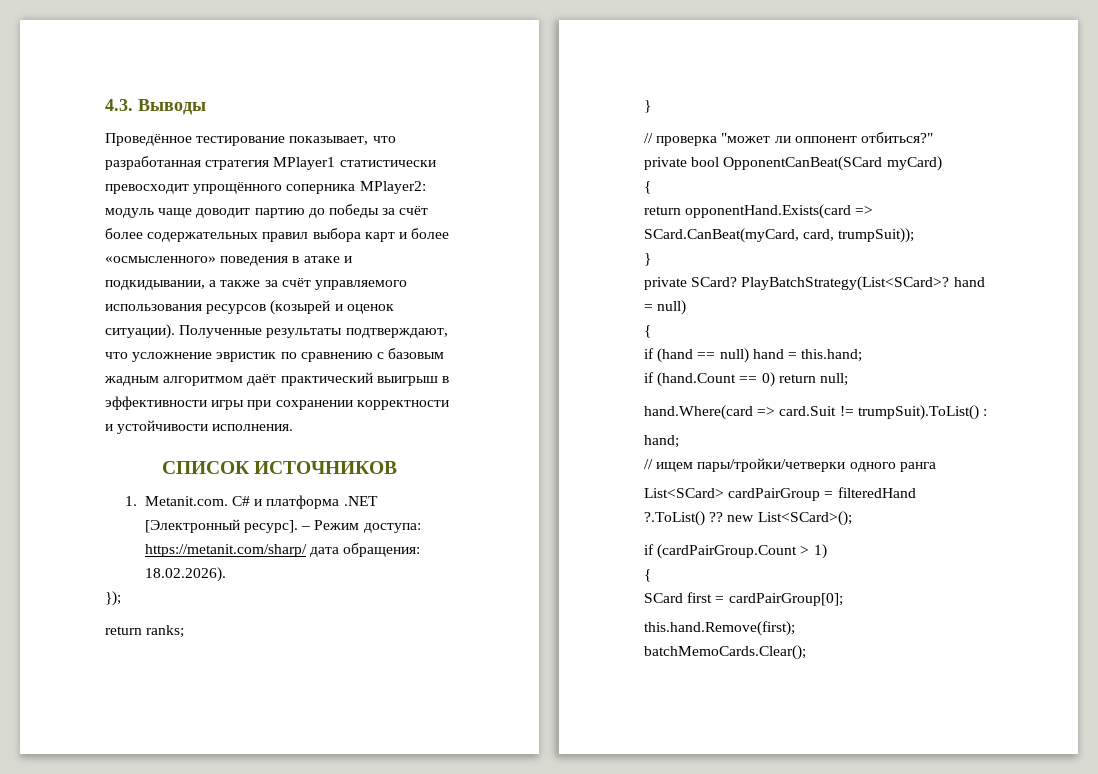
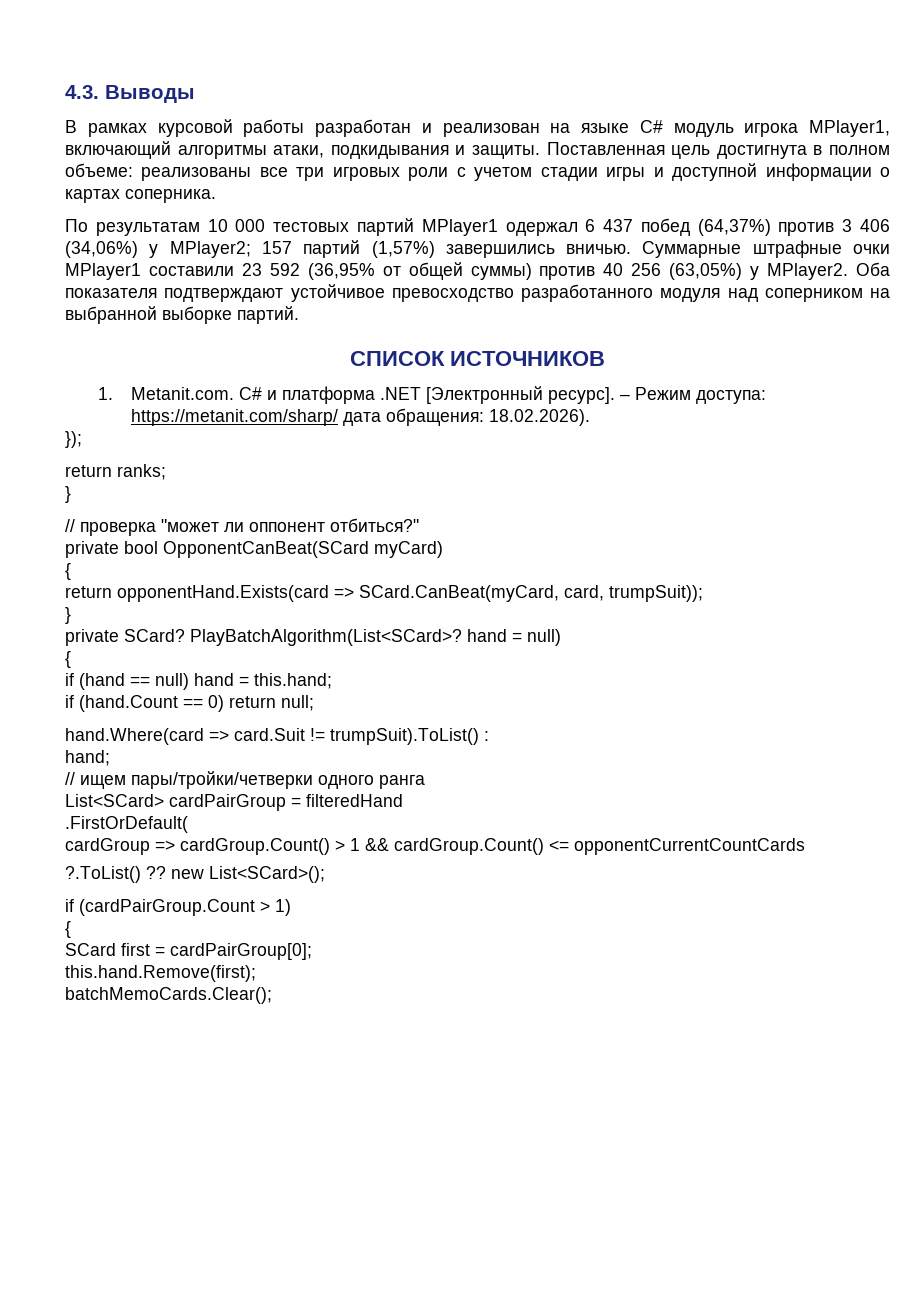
[105,133,396,146] [105,156,436,170] [105,181,426,194] [105,204,429,218] [105,228,450,242] [105,256,352,266] [105,278,407,290] [105,300,394,315] [105,324,448,339] [105,348,445,362] [104,372,449,386] [105,396,449,410] [105,420,294,434] Проведённое тестирование показывает, что разработанная стратегия MPlayer1 статистически превосходит упрощённого соперника MPlayer2: модуль чаще доводит партию до победы за счёт более содержательных правил выбора карт и более «осмысленного» поведения в атаке и подкидывании, а также за счёт управляемого использования ресурсов (козырей и оценок ситуации). Полученные результаты подтверждают, что усложнение эвристик по сравнению с базовым жадным алгоритмом даёт практический выигрыш в эффективности игры при сохранении корректности и устойчивости исполнения. -> [65,119,890,137] [65,141,891,159] [65,163,890,181] [65,189,216,203] [65,218,891,236] [65,240,890,258] [65,262,891,280] [65,284,890,302] [65,306,299,324] В рамках курсовой работы разработан и реализован на языке C# модуль игрока MPlayer1, включающий алгоритмы атаки, подкидывания и защиты. Поставленная цель достигнута в полном объеме: реализованы все три игровых роли с учетом стадии игры и доступной информации о картах соперника. // По результатам 10 000 тестовых партий MPlayer1 одержал 6 437 побед (64,37%) против 3 406 (34,06%) у MPlayer2; 157 партий (1,57%) завершились вничью. Суммарные штрафные очки MPlayer1 составили 23 592 (36,95% от общей суммы) против 40 256 (63,05%) у MPlayer2. Оба показателя подтверждают устойчивое превосходство разработанного модуля над соперником на выбранной выборке партий.
[741,276,950,291] PlayBatchStrategy(List<SCard>? -> [190,629,462,646] PlayBatchAlgorithm(List<SCard>?
(916, 492) none -> [65,816,188,833] [65,838,805,855] // .FirstOrDefault( // cardGroup => cardGroup.Count() > 1 && cardGroup.Count() <= opponentCurrentCountCards

